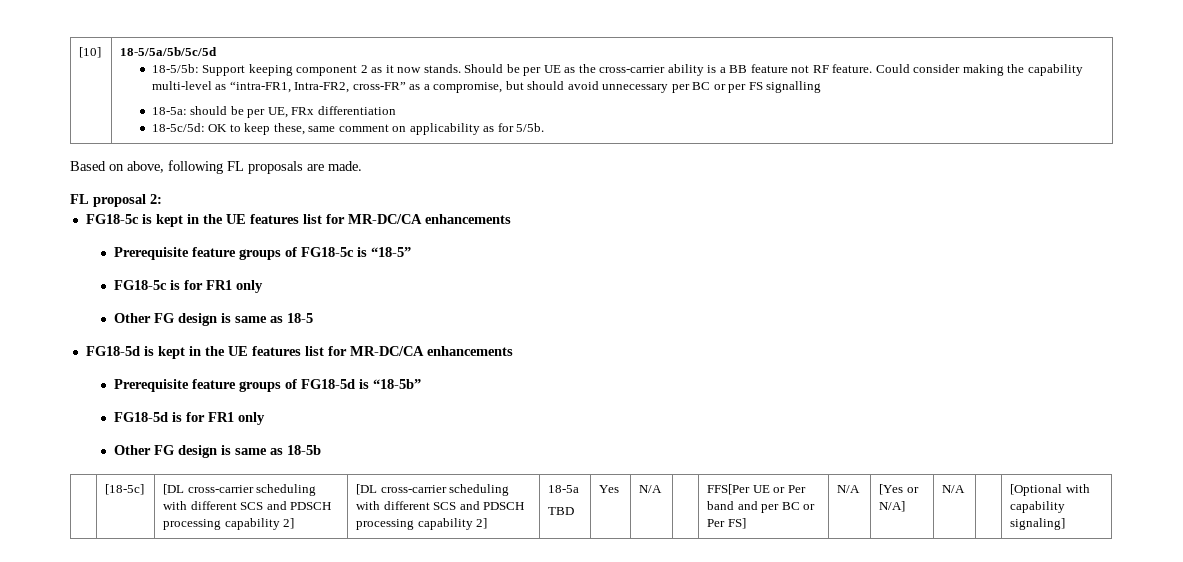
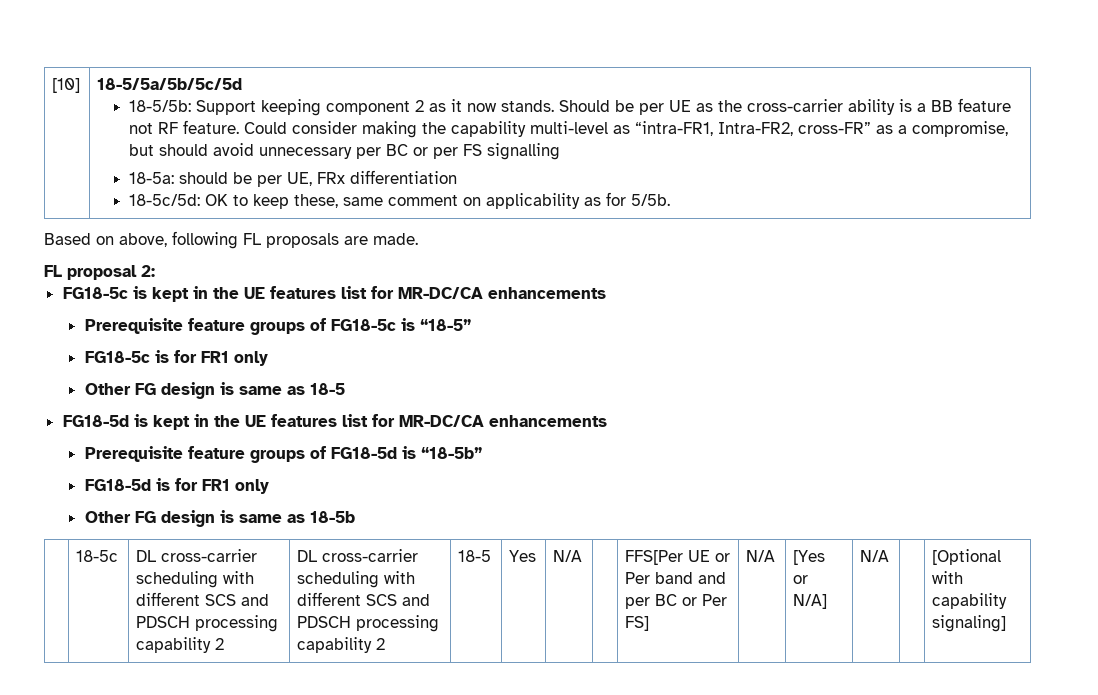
[105,484,145,495] [163,484,317,496] [163,501,332,510] [163,518,295,530] [356,484,510,496] [356,501,525,510] [356,518,488,530] [548,485,580,493] [548,507,575,515] [18-5c] | [DL cross-carrier scheduling with different SCS and PDSCH processing capability 2] | [DL cross-carrier scheduling with different SCS and PDSCH processing capability 2] | 18-5a // TBD -> [76,550,119,562] [136,549,258,562] [136,571,255,588] [136,592,270,606] [136,615,279,632] [136,637,225,653] [297,549,419,562] [297,571,416,588] [297,592,431,606] [297,615,440,632] [297,637,386,653] [458,550,492,562] 18-5c | DL cross-carrier scheduling with different SCS and PDSCH processing capability 2 | DL cross-carrier scheduling with different SCS and PDSCH processing capability 2 | 18-5

